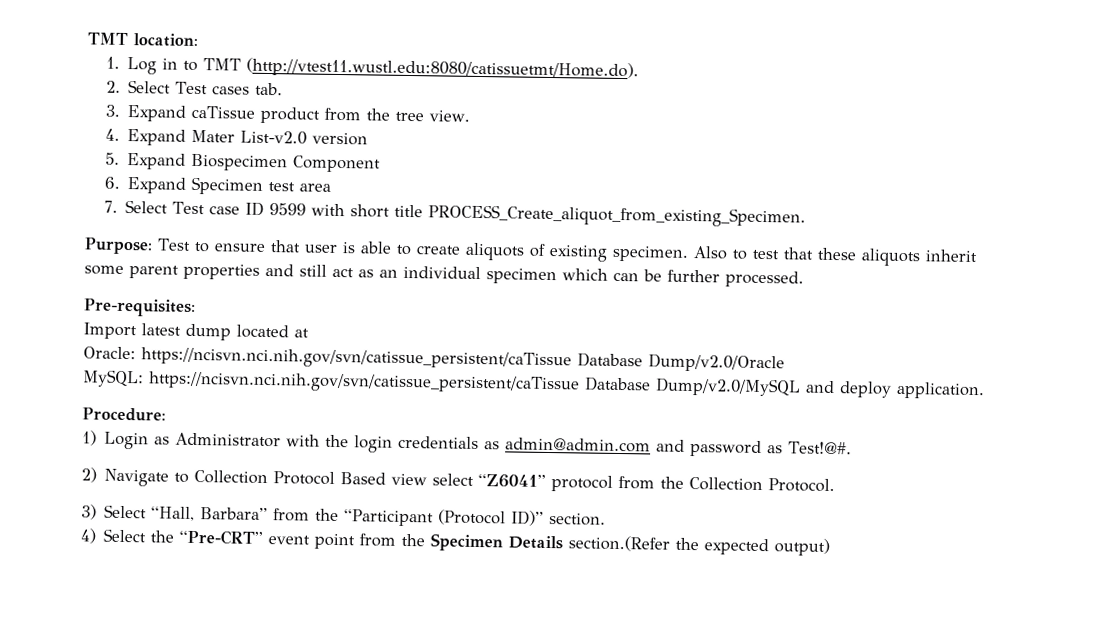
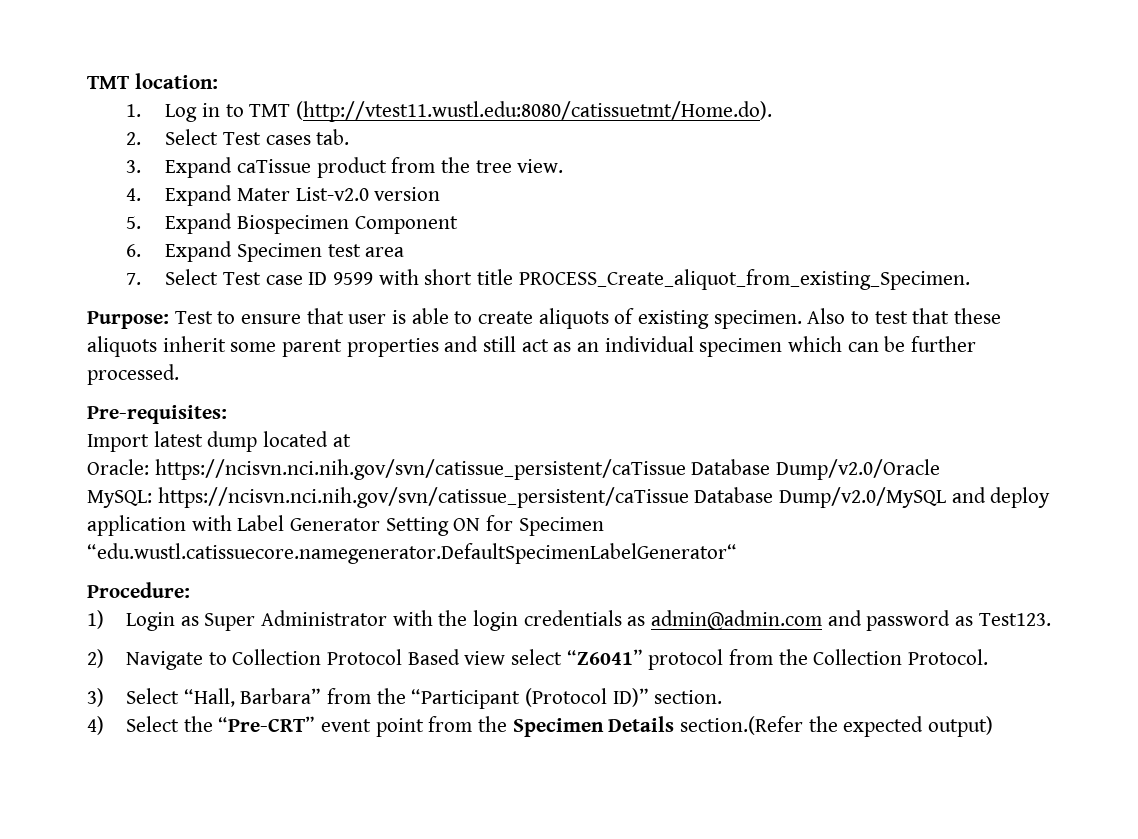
[896,381,985,400] application. -> [87,515,604,536] [87,543,737,564] application with Label Generator Setting ON for Specimen “edu.wustl.catissuecore.namegenerator.DefaultSpecimenLabelGenerator“
(171, 440) none -> [204,613,256,631] Super
[788,441,853,455] Test!@#. -> [978,613,1051,626] Test123.

